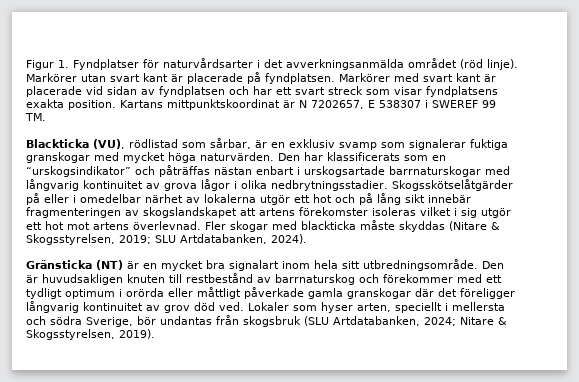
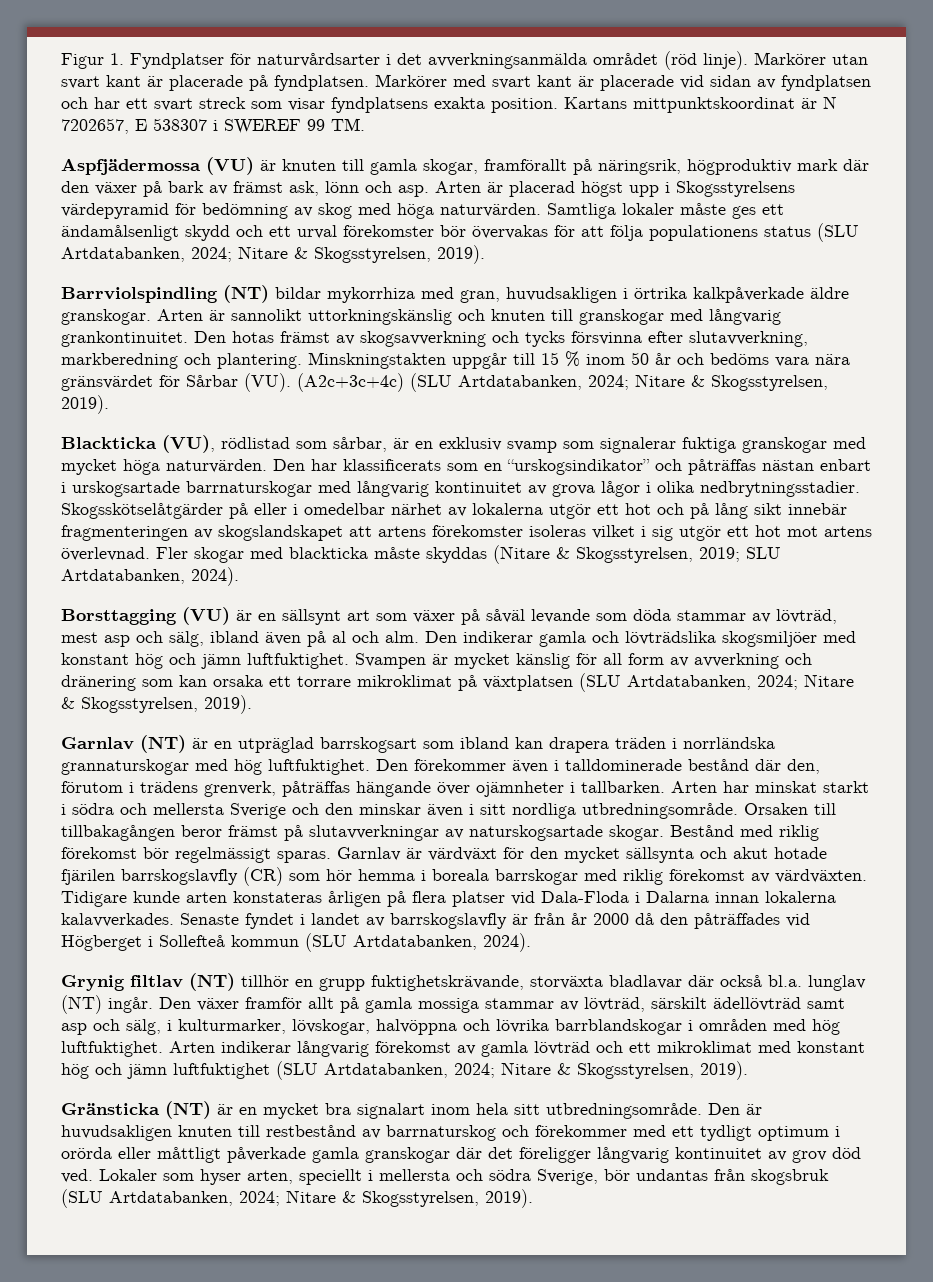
(46, 117) none -> [61,157,869,175] [61,181,795,197] [61,203,784,219] [61,223,859,242] [61,245,485,264] [61,285,849,303] [61,309,781,325] [61,331,808,347] [61,351,850,369] [61,373,828,392] [61,395,109,414] // Aspfjädermossa (VU) är knuten till gamla skogar, framförallt på näringsrik, högproduktiv mark där den växer på bark av främst ask, lönn och asp. Arten är placerad högst upp i Skogsstyrelsens värdepyramid för bedömning av skog med höga naturvärden. Samtliga lokaler måste ges ett ändamålsenligt skydd och ett urval förekomster bör övervakas för att följa populationens status (SLU Artdatabanken, 2024; Nitare & Skogsstyrelsen, 2019). // Barrviolspindling (NT) bildar mykorrhiza med gran, huvudsakligen i örtrika kalkpåverkade äldre granskogar. Arten är sannolikt uttorkningskänslig och knuten till granskogar med långvarig grankontinuitet. Den hotas främst av skogsavverkning och tycks försvinna efter slutavverkning, markberedning och plantering. Minskningstakten uppgår till 15 % inom 50 år och bedöms vara nära gränsvärdet för Sårbar (VU). (A2c+3c+4c) (SLU Artdatabanken, 2024; Nitare & Skogsstyrelsen, 2019).
(307, 239) none -> [61,607,837,625] [61,631,856,647] [61,653,812,669] [61,673,854,692] [61,695,252,714] [61,735,775,753] [61,759,820,775] [61,781,869,797] [61,803,836,819] [61,825,819,841] [61,847,827,863] [61,867,867,886] [61,891,836,907] [61,913,810,929] [61,933,531,952] [61,973,866,991] [61,995,845,1014] [61,1019,840,1035] [61,1041,865,1057] [61,1061,748,1080] // Borsttagging (VU) är en sällsynt art som växer på såväl levande som döda stammar av lövträd, mest asp och sälg, ibland även på al och alm. Den indikerar gamla och lövträdslika skogsmiljöer med konstant hög och jämn luftfuktighet. Svampen är mycket känslig för all form av avverkning och dränering som kan orsaka ett torrare mikroklimat på växtplatsen (SLU Artdatabanken, 2024; Nitare & Skogsstyrelsen, 2019). // Garnlav (NT) är en utpräglad barrskogsart som ibland kan drapera träden i norrländska grannaturskogar med hög luftfuktighet. Den förekommer även i talldominerade bestånd där den, förutom i trädens grenverk, påträffas hängande över ojämnheter i tallbarken. Arten har minskat starkt i södra och mellersta Sverige och den minskar även i sitt nordliga utbredningsområde. Orsaken till tillbakagången beror främst på slutavverkningar av naturskogsartade skogar. Bestånd med riklig förekomst bör regelmässigt sparas. Garnlav är värdväxt för den mycket sällsynta och akut hotade fjärilen barrskogslavfly (CR) som hör hemma i boreala barrskogar med riklig förekomst av värdväxten. Tidigare kunde arten konstateras årligen på flera platser vid Dala-Floda i Dalarna innan lokalerna kalavverkades. Senaste fyndet i landet av barrskogslavfly är från år 2000 då den påträffades vid Högberget i Sollefteå kommun (SLU Artdatabanken, 2024). // Grynig filtlav (NT) tillhör en grupp fuktighetskrävande, storväxta bladlavar där också bl.a. lunglav (NT) ingår. Den växer framför allt på gamla mossiga stammar av lövträd, särskilt ädellövträd samt asp och sälg, i kulturmarker, lövskogar, halvöppna och lövrika barrblandskogar i områden med hög luftfuktighet. Arten indikerar långvarig förekomst av gamla lövträd och ett mikroklimat med konstant hög och jämn luftfuktighet (SLU Artdatabanken, 2024; Nitare & Skogsstyrelsen, 2019).

